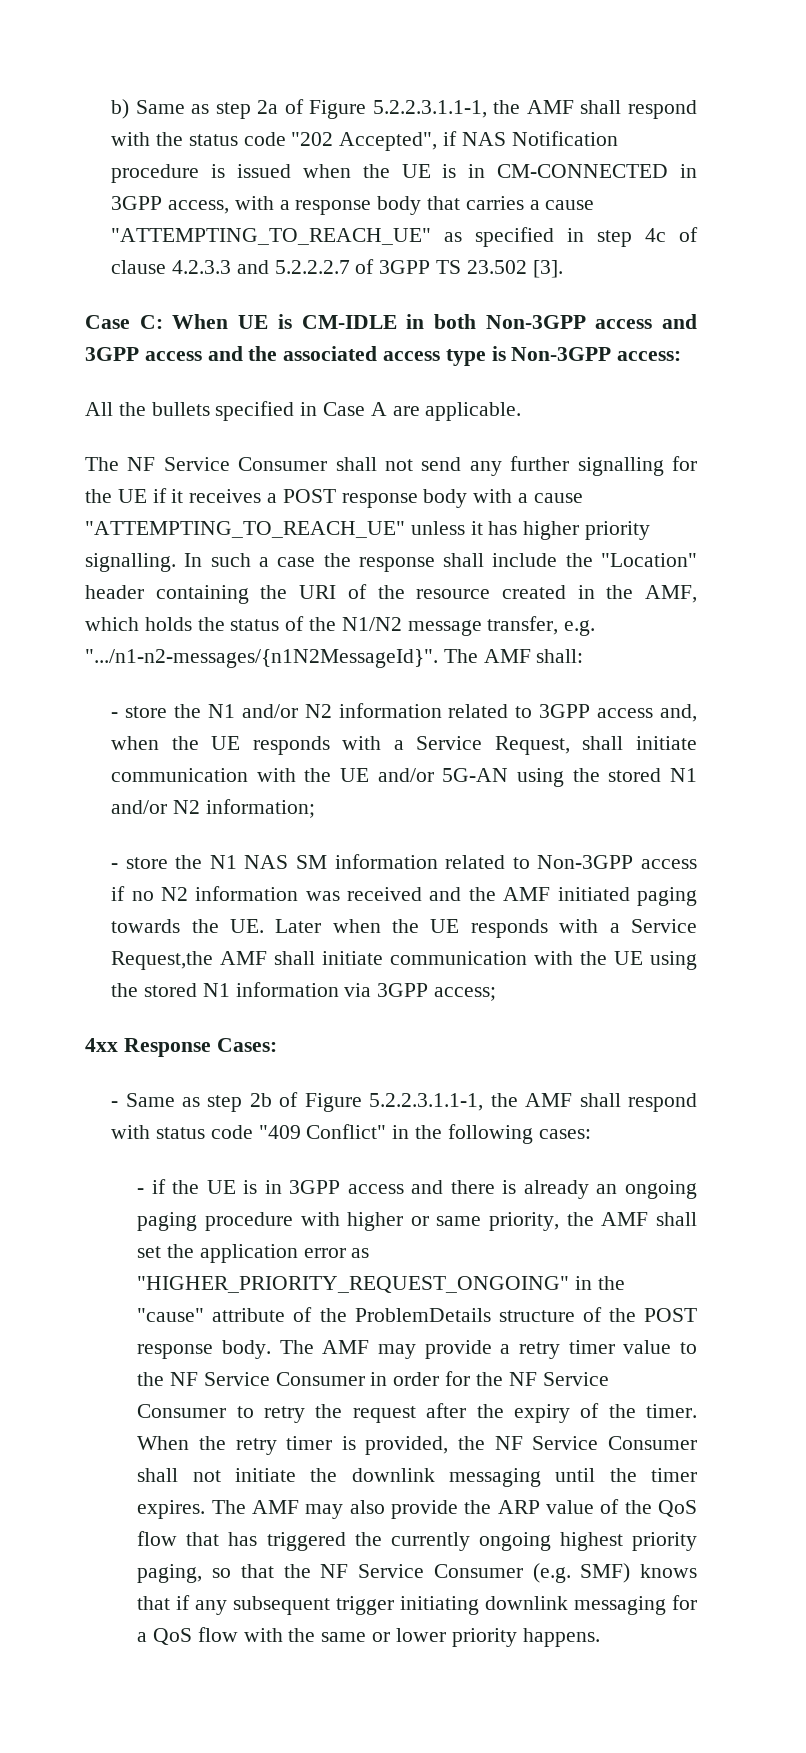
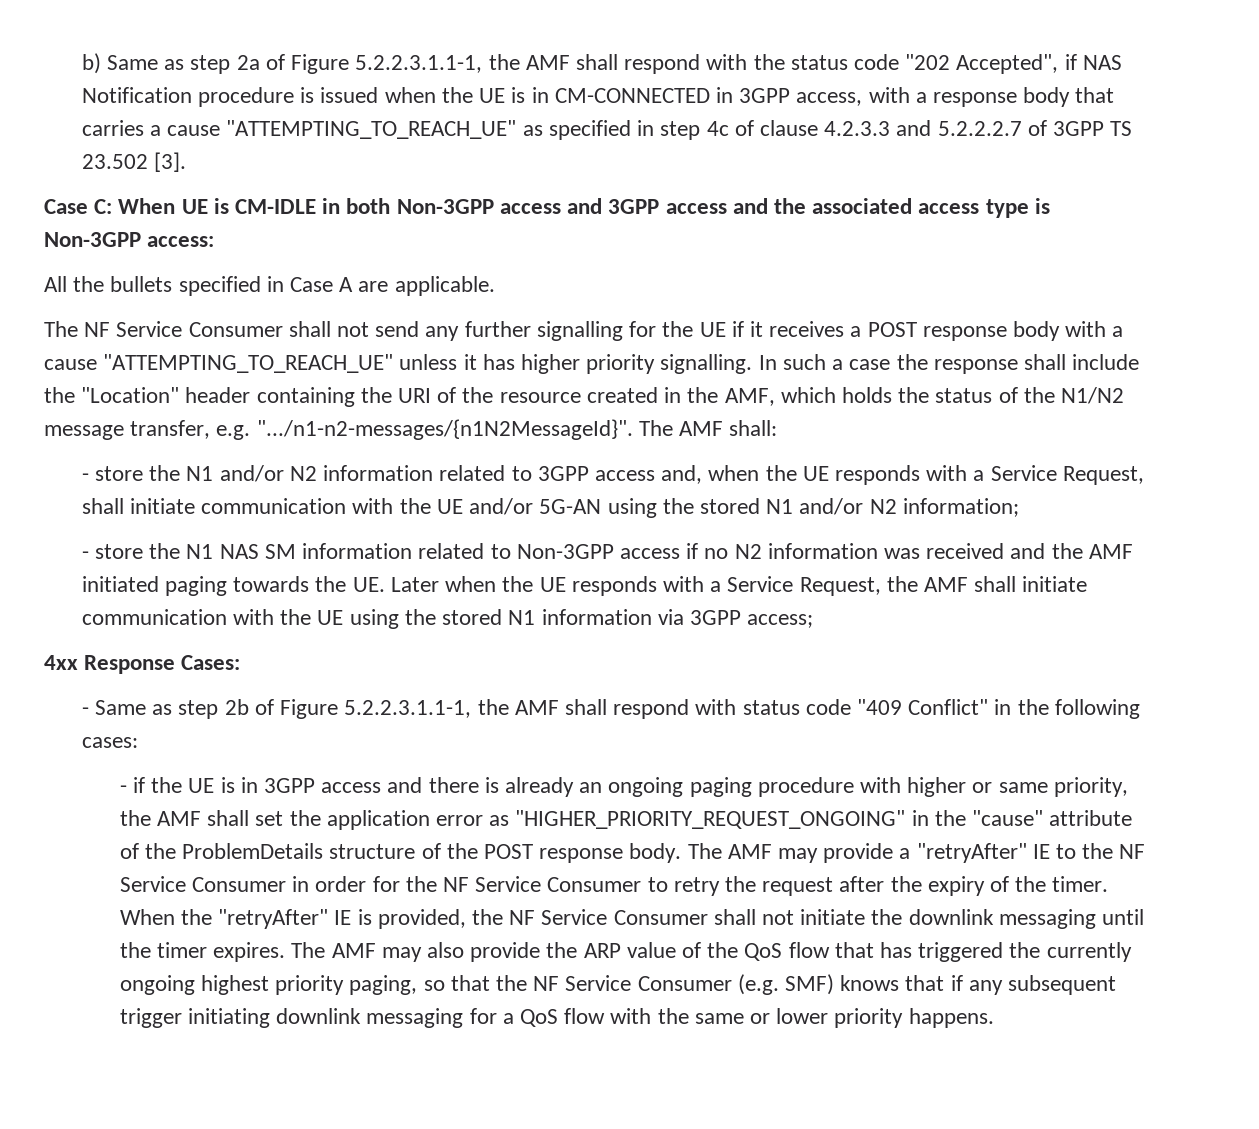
[111,951,214,970] Request,the -> [799,576,918,596] Request, the
[518,1340,672,1359] retry timer value -> [916,843,1050,863] "retryAfter" IE
[235,1436,333,1455] retry timer -> [218,909,352,929] "retryAfter" IE

